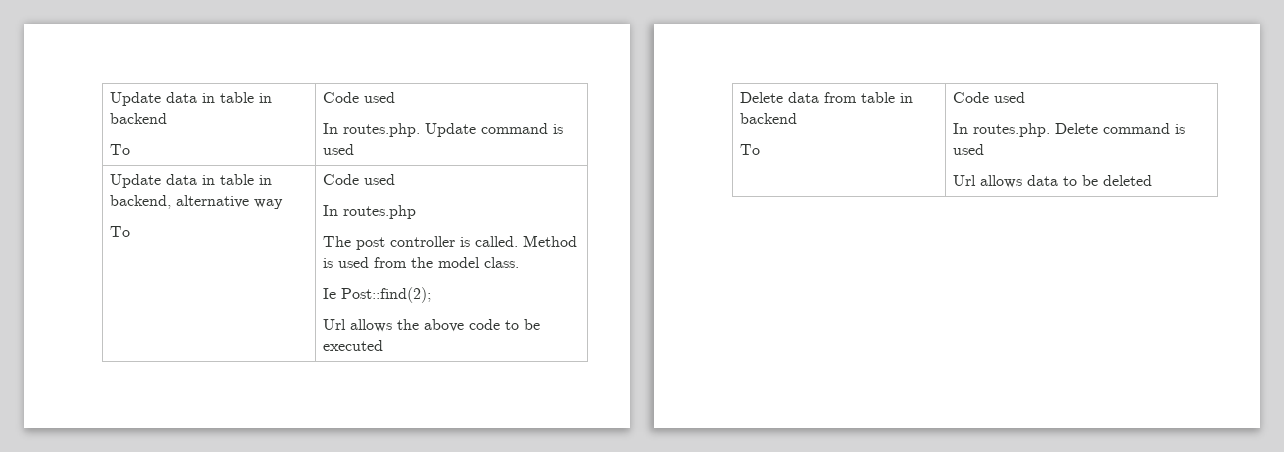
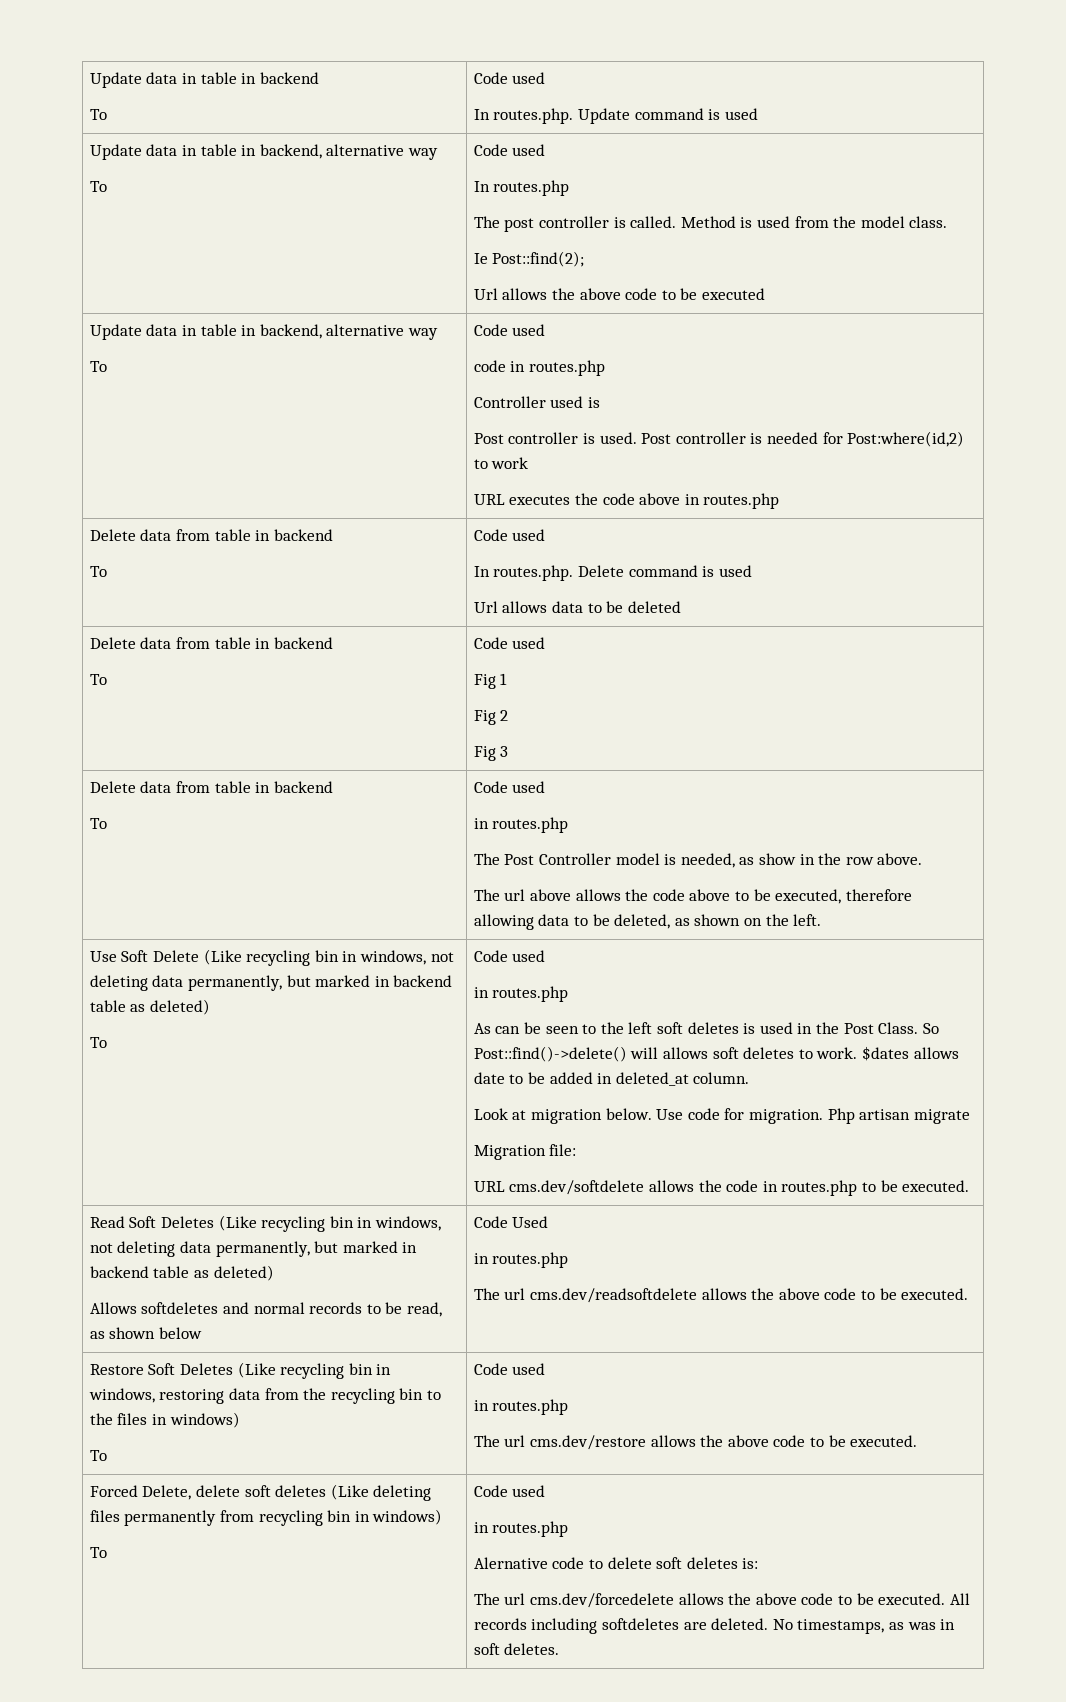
(383, 345) none -> [89,324,438,340] [89,361,107,372] [473,324,546,336] [473,360,606,376] [473,396,601,408] [473,431,965,447] [473,457,529,469] [473,493,780,509] // Update data in table in backend, alternative way // To | Code used // code in routes.php // Controller used is // Post controller is used. Post controller is needed for Post:where(id,2) to work // URL executes the code above in routes.php
(1152, 180) none -> [89,637,333,649] [89,674,107,685] [473,637,546,649] [473,673,508,689] [473,710,509,725] [473,746,509,761] [89,781,333,793] [89,818,107,829] [473,781,546,793] [473,817,569,833] [473,853,923,868] [473,889,912,904] [473,914,822,930] [89,949,454,966] [89,975,453,991] [89,999,211,1015] [89,1037,107,1048] [473,950,546,962] [473,986,569,1002] [473,1022,939,1034] [473,1046,959,1062] [473,1072,750,1086] [473,1108,970,1124] [473,1144,577,1160] [473,1180,970,1196] [89,1215,441,1232] [89,1241,418,1257] [89,1265,274,1281] [89,1302,442,1317] [89,1327,203,1339] [473,1216,549,1228] [473,1252,569,1268] [473,1288,969,1303] [89,1362,392,1379] [88,1388,441,1404] [89,1412,240,1428] [89,1450,107,1461] [473,1363,546,1375] [473,1399,569,1415] [473,1435,918,1450] [89,1484,432,1501] [89,1509,443,1526] [89,1547,107,1558] [473,1485,546,1497] [473,1521,569,1537] [473,1557,759,1569] [473,1593,970,1608] [473,1618,956,1634] [473,1643,560,1655] // Delete data from table in backend // To | Code used // Fig 1 // Fig 2 // Fig 3 // Delete data from table in backend // To | Code used // in routes.php // The Post Controller model is needed, as show in the row above. // The url above allows the code above to be executed, therefore allowing data to be deleted, as shown on the left. // Use Soft Delete (Like recycling bin in windows, not deleting data permanently, but marked in backend table as deleted) // To | Code used // in routes.php // As can be seen to the left soft deletes is used in the Post Class. So Post::find()->delete() will allows soft deletes to work. $dates allows date to be added in deleted_at column. // Look at migration below. Use code for migration. Php artisan migrate // Migration file: // URL cms.dev/softdelete allows the code in routes.php to be executed. // Read Soft Deletes (Like recycling bin in windows, not deleting data permanently, but marked in backend table as deleted) // Allows softdeletes and normal records to be read, as shown below | Code Used // in routes.php // The url cms.dev/readsoftdelete allows the above code to be executed. // Restore Soft Deletes (Like recycling bin in windows, restoring data from the recycling bin to the files in windows) // To | Code used // in routes.php // The url cms.dev/restore allows the above code to be executed. // Forced Delete, delete soft deletes (Like deleting files permanently from recycling bin in windows) // To | Code used // in routes.php // Alernative code to delete soft deletes is: // The url cms.dev/forcedelete allows the above code to be executed. All records including softdeletes are deleted. No timestamps, as was in soft deletes.

